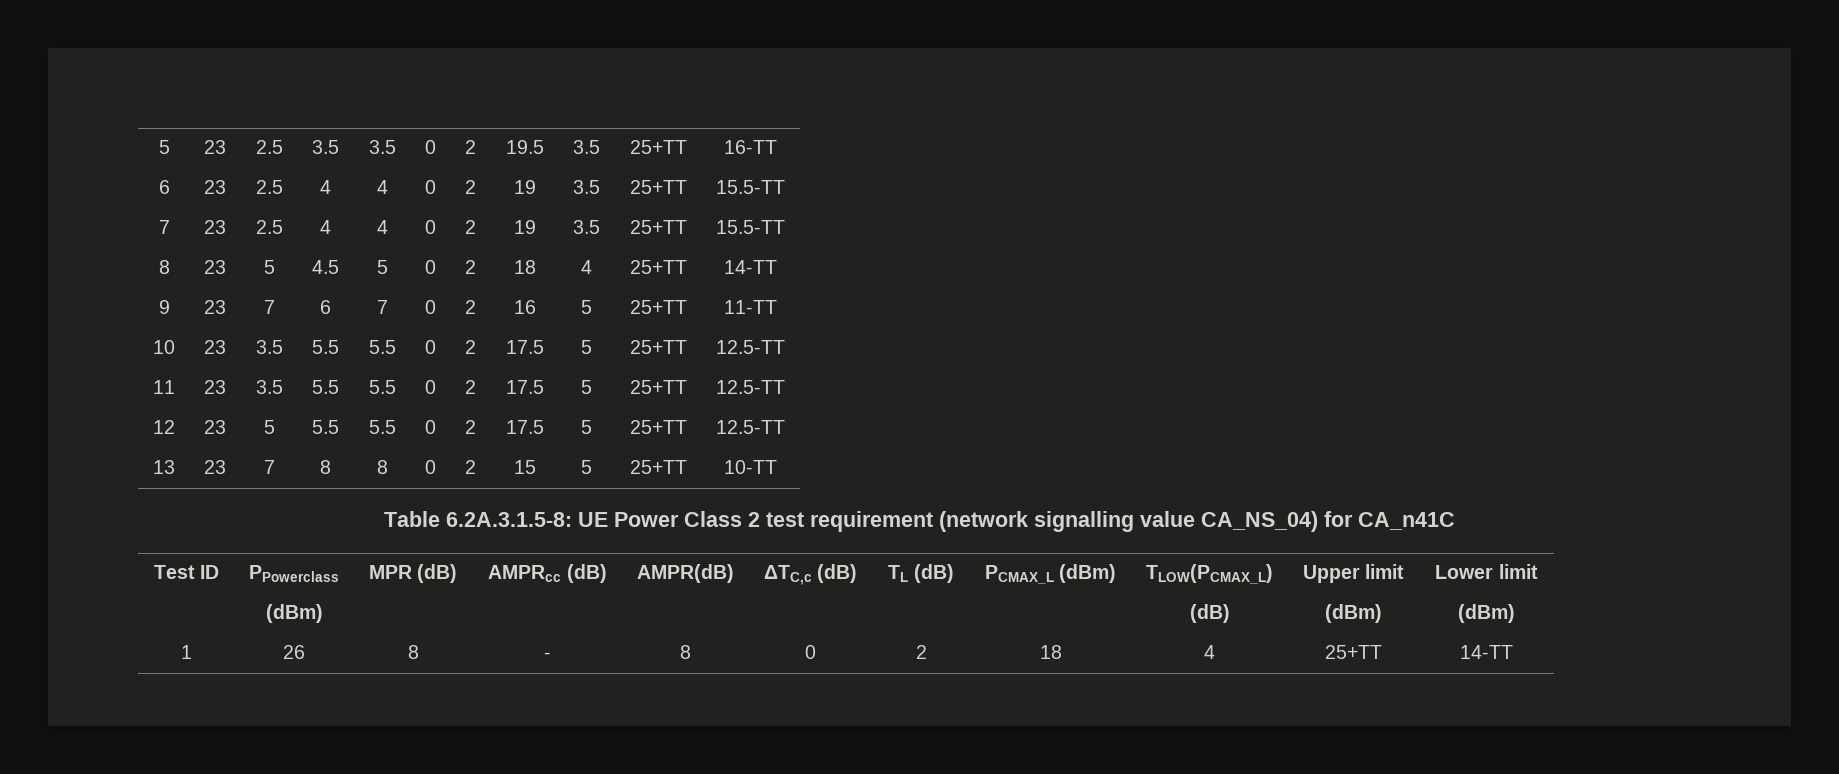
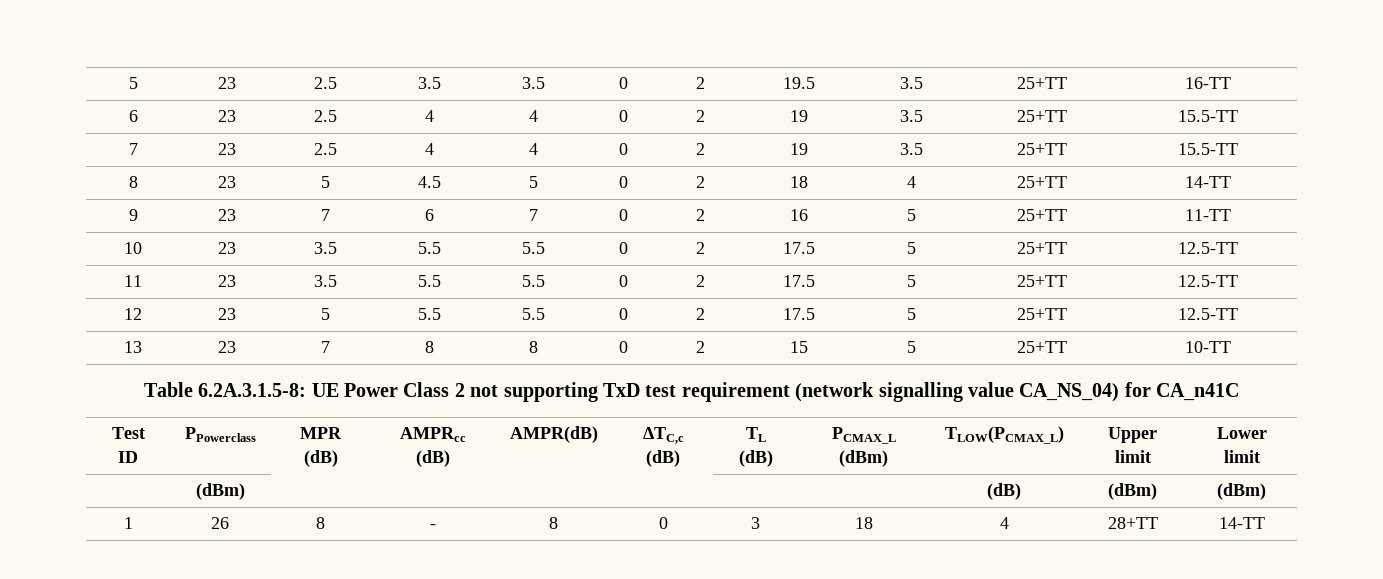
(760, 519) none -> [470,382,640,402] not supporting TxD
[915,645,927,659] [1039,645,1062,659] [1204,645,1215,659] [1325,645,1382,659] 2 | 18 | 4 | 25+TT -> [751,517,760,529] [854,517,873,529] [999,517,1009,529] [1107,517,1158,529] 3 | 18 | 4 | 28+TT

